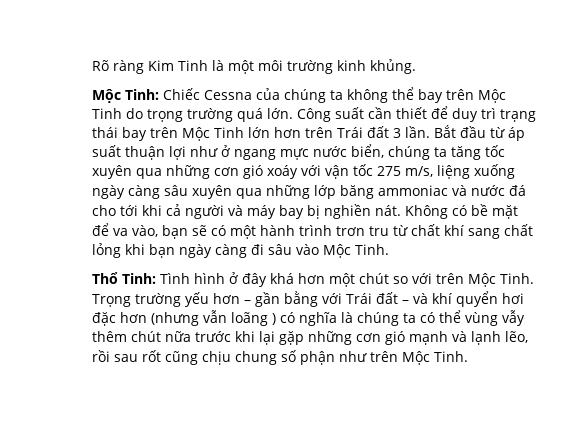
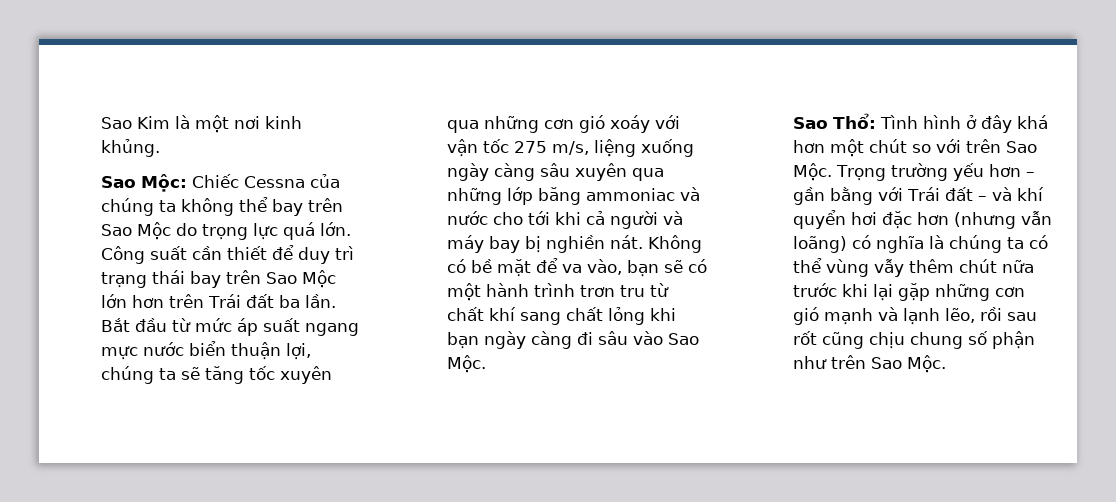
[92,60,334,74] Rõ ràng Kim Tinh là một môi trường -> [101,115,261,133] Sao Kim là một nơi
[92,89,160,104] Mộc Tinh: -> [101,174,188,192] Sao Mộc:
[478,89,507,103] [92,108,123,119] Mộc Tinh -> [101,222,172,240] Sao Mộc
[187,108,234,122] trường -> [253,223,279,240] lực
[182,127,245,141] Mộc Tinh -> [266,270,337,288] Sao Mộc
[393,128,402,138] 3 -> [279,295,301,308] ba
(506, 132) none -> [195,318,233,332] mức
[125,144,448,160] thuận lợi như ở ngang mực nước biển, chúng ta -> [305,323,360,336] [101,341,312,360] [101,366,201,384] ngang mực nước biển thuận lợi, chúng ta sẽ
[509,185,527,196] đá -> (489, 218) none
[323,244,390,258] [92,272,157,284] Mộc Tinh. // Thổ Tinh: -> [668,333,700,345] [447,355,487,373] [793,113,877,129] Sao Mộc. // Sao Thổ:
[468,273,535,287] Mộc Tinh. -> [1006,141,1038,153] [793,163,833,181] Sao Mộc.
[231,312,277,326] loãng ) -> [793,236,848,253] loãng)
[402,351,469,365] Mộc Tinh. -> [871,355,947,373] Sao Mộc.

